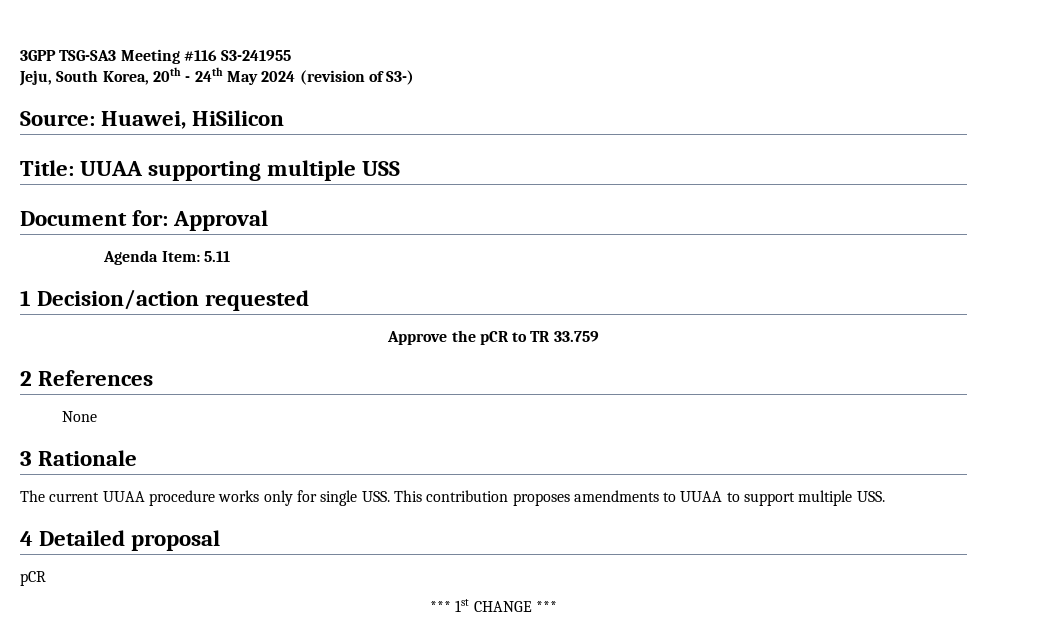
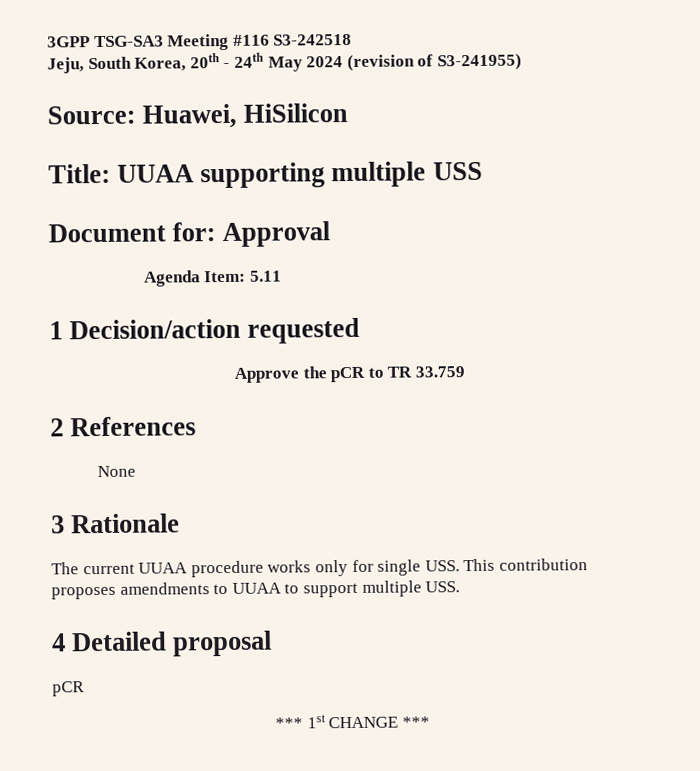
[221,50,292,61] S3-241955 -> [273,33,353,46] S3-242518
[386,70,415,85] S3-) -> [436,53,522,71] S3-241955)

